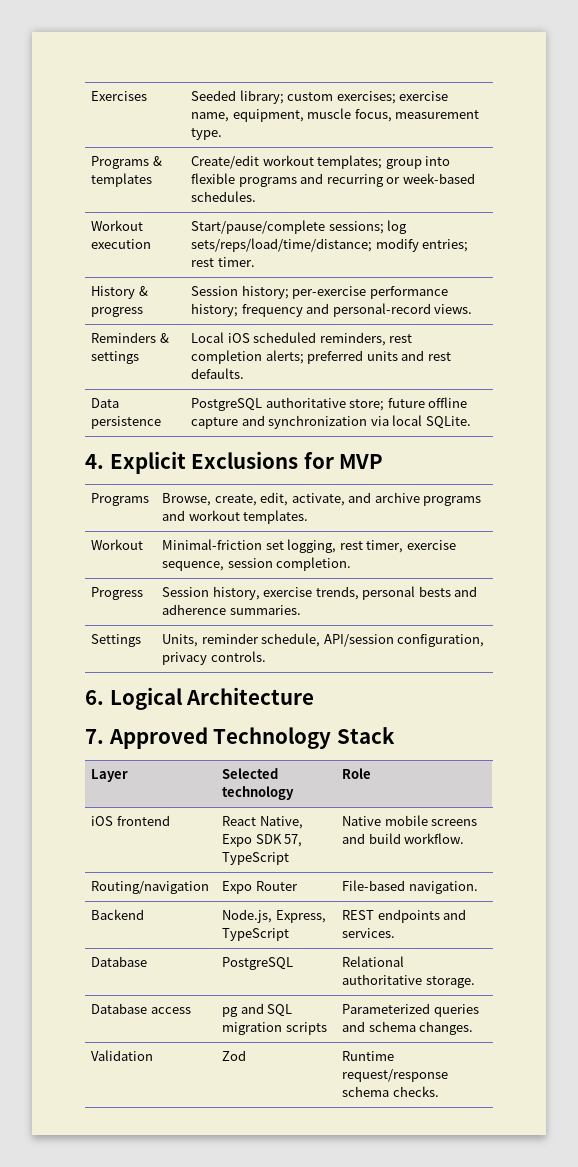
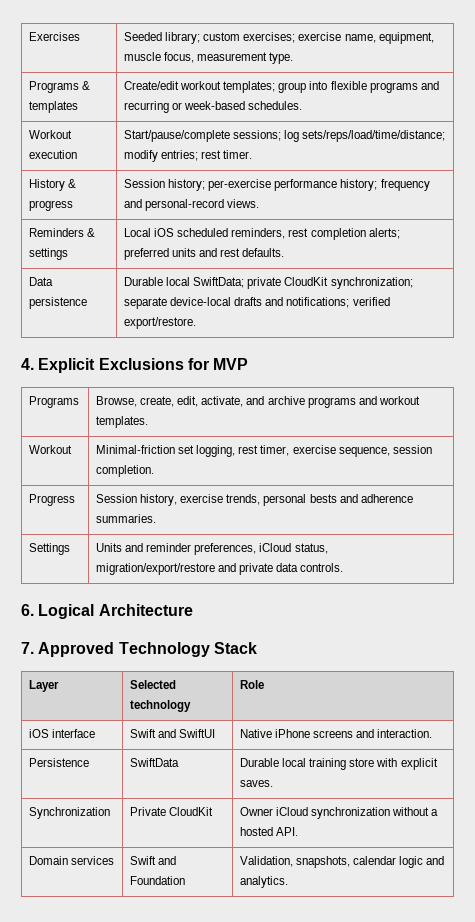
[191,397,468,411] [191,415,471,429] PostgreSQL authoritative store; future offline capture and synchronization via local SQLite. -> [124,277,413,289] [124,297,390,309] [124,317,197,329] Durable local SwiftData; private CloudKit synchronization; separate device-local drafts and notifications; verified export/restore.
[162,633,485,647] [162,652,208,665] Units, reminder schedule, API/session configuration, privacy -> [96,543,328,555] [96,563,299,575] Units and reminder preferences, iCloud status, migration/export/restore and private data
[116,815,170,826] [222,816,303,829] [222,834,303,847] [222,852,290,865] frontend | React Native, Expo SDK 57, TypeScript -> [52,729,96,738] [130,729,216,738] interface | Swift and SwiftUI
[384,815,428,826] mobile -> [275,729,311,738] iPhone
[368,833,465,844] [91,881,210,894] [222,881,298,894] [342,880,478,894] [91,909,145,920] [222,909,326,923] [222,928,290,941] [342,909,467,923] [342,928,396,938] [91,956,148,967] [222,957,294,970] [342,956,405,967] [342,974,475,988] [91,1003,191,1014] [222,1003,293,1017] [222,1022,327,1035] [342,1003,479,1017] [342,1021,474,1035] [91,1050,154,1061] [222,1050,247,1061] [342,1051,395,1061] [342,1069,449,1082] [342,1086,439,1097] build workflow. // Routing/navigation | Expo Router | File-based navigation. // Backend | Node.js, Express, TypeScript | REST endpoints and services. // Database | PostgreSQL | Relational authoritative storage. // Database access | pg and SQL migration scripts | Parameterized queries and schema changes. // Validation | Zod | Runtime request/response schema checks. -> [377,729,433,738] [29,758,90,767] [130,758,180,767] [240,758,438,770] [240,780,274,787] [29,807,111,819] [130,807,214,816] [240,807,439,819] [240,827,299,836] [29,856,115,865] [130,856,177,865] [130,876,186,885] [240,856,445,868] [240,876,289,888] interaction. // Persistence | SwiftData | Durable local training store with explicit saves. // Synchronization | Private CloudKit | Owner iCloud synchronization without a hosted API. // Domain services | Swift and Foundation | Validation, snapshots, calendar logic and analytics.

